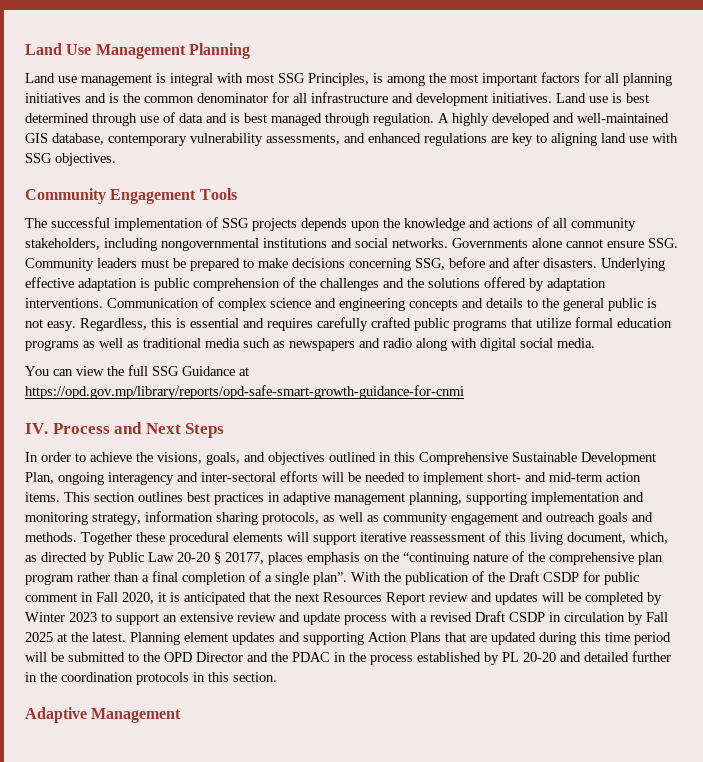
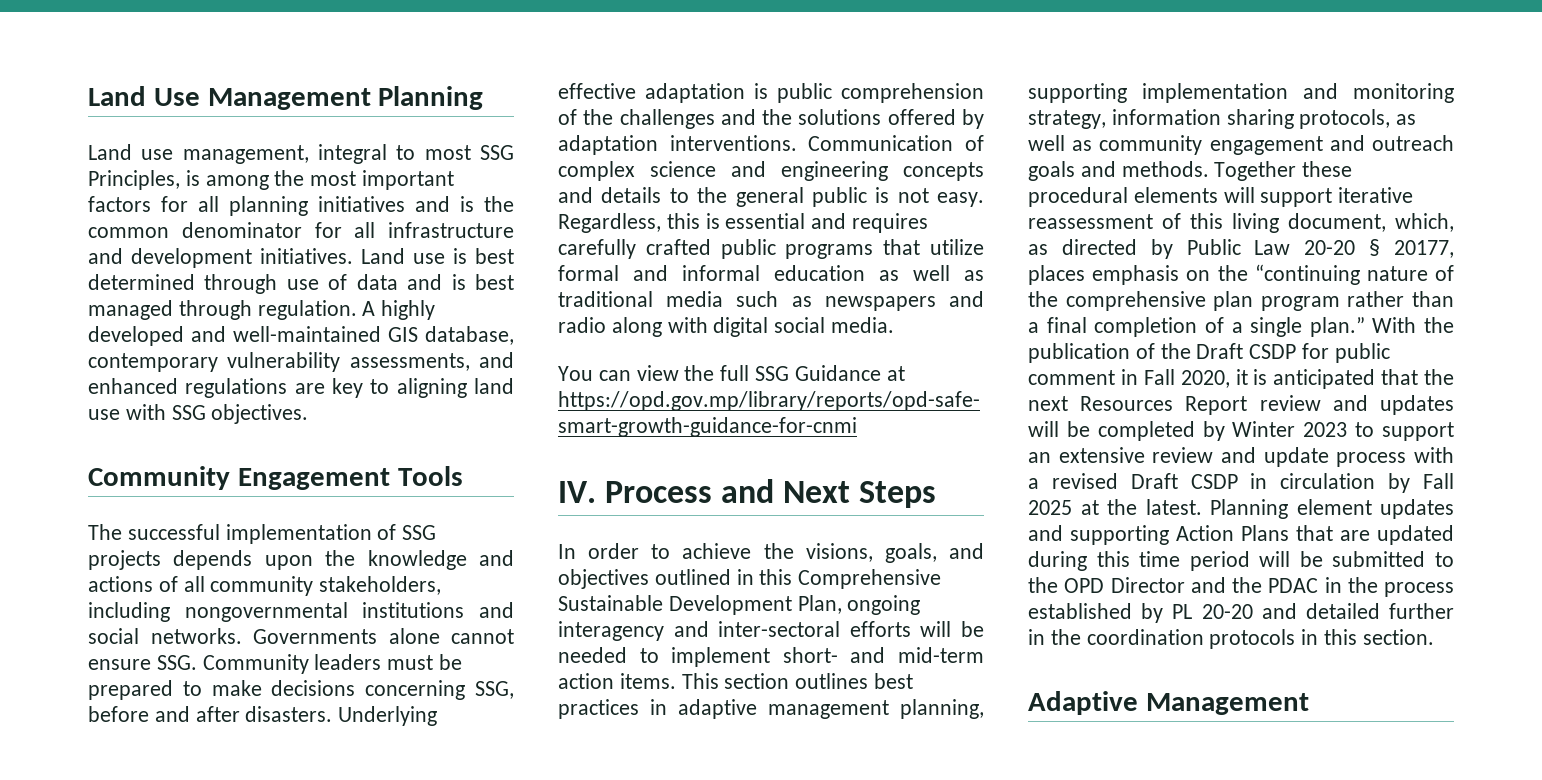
[81,73,243,86] management is integral with -> [182,144,416,164] management, integral to
[617,318,672,328] [25,340,79,351] education programs -> [633,265,865,281] and informal education
[313,572,347,585] plan”. -> [1309,317,1365,337] plan.”

